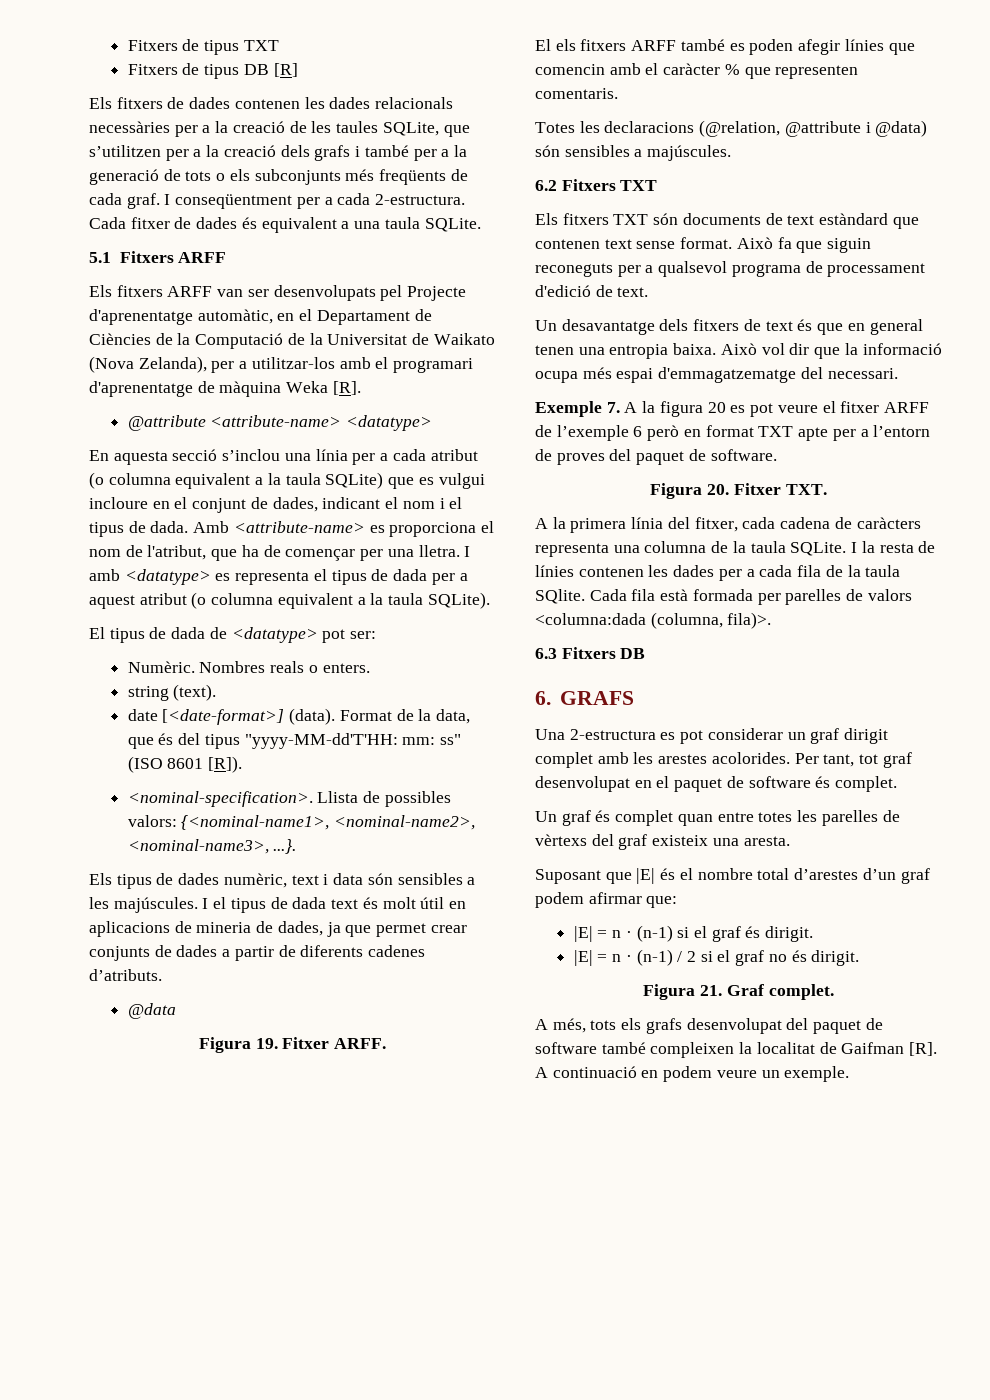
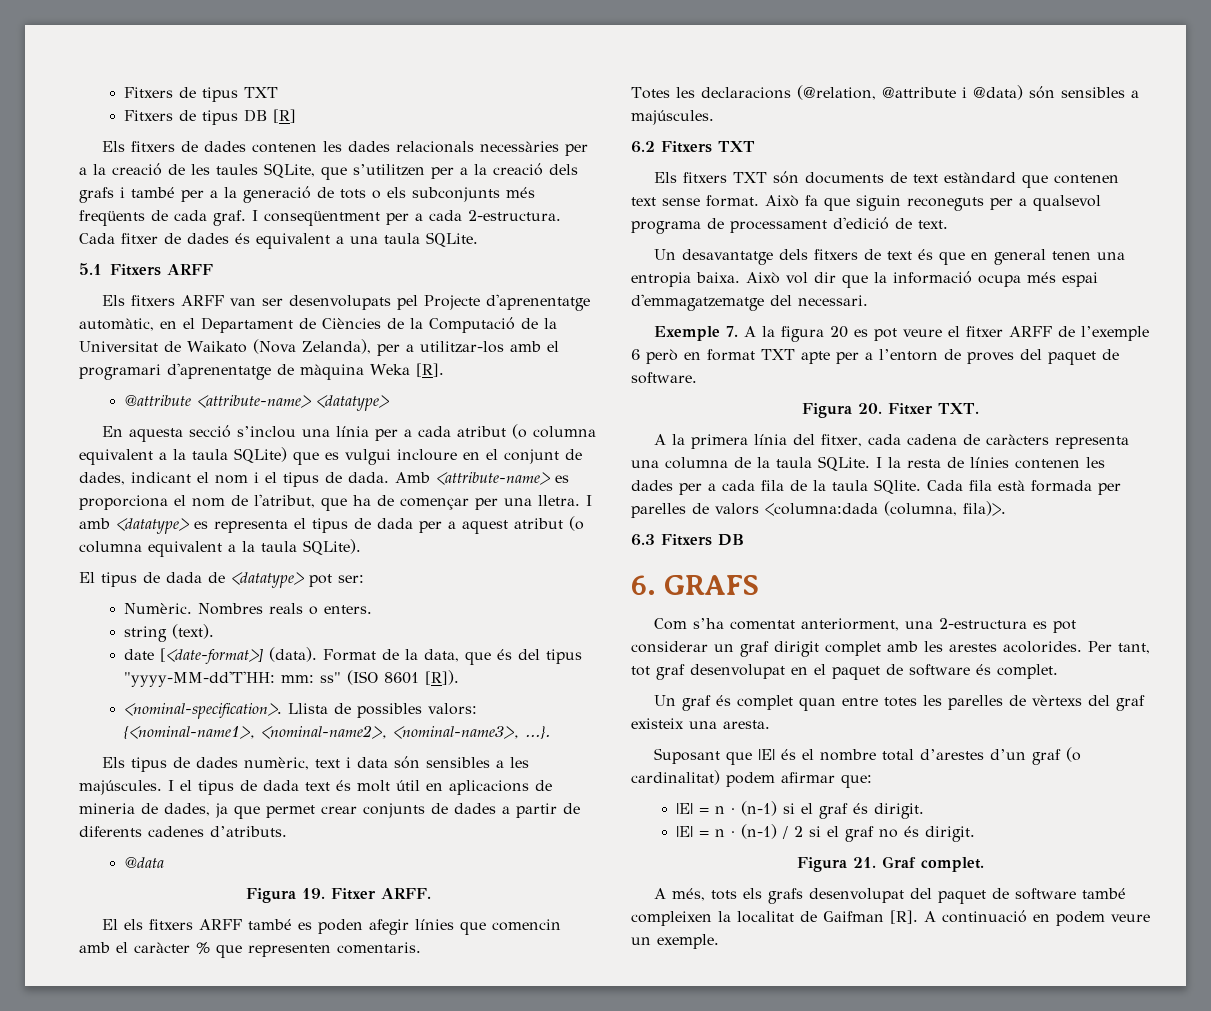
[535,729,565,740] Una -> [654,618,934,631] Com s’ha comentat anteriorment, una
(930, 876) none -> [1066,747,1082,762] [631,770,720,785] (o cardinalitat)

